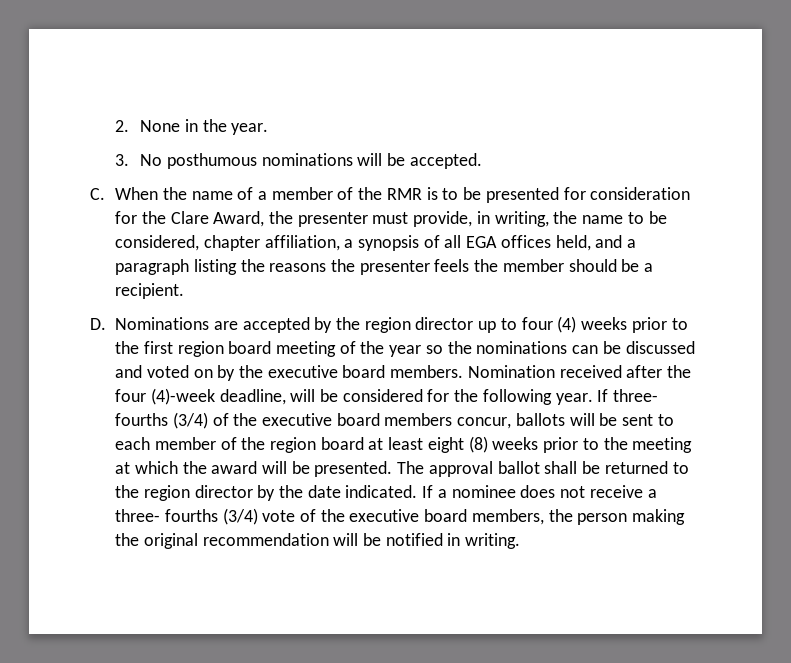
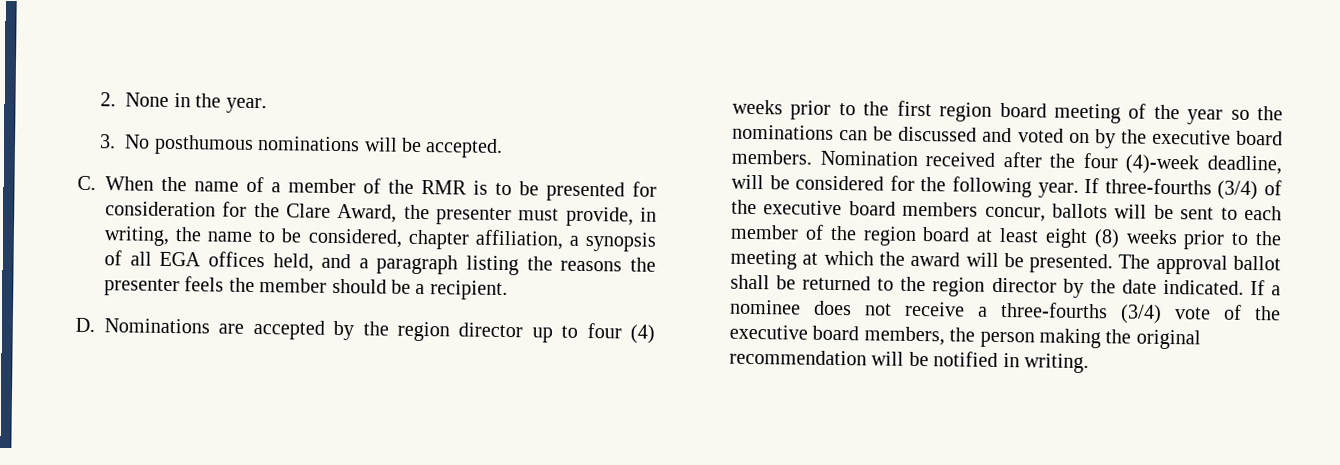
[613,389,659,402] [115,413,169,426] three- fourths -> [1104,178,1212,195] three-fourths
[115,509,218,522] three- fourths -> [1001,301,1108,319] three-fourths

